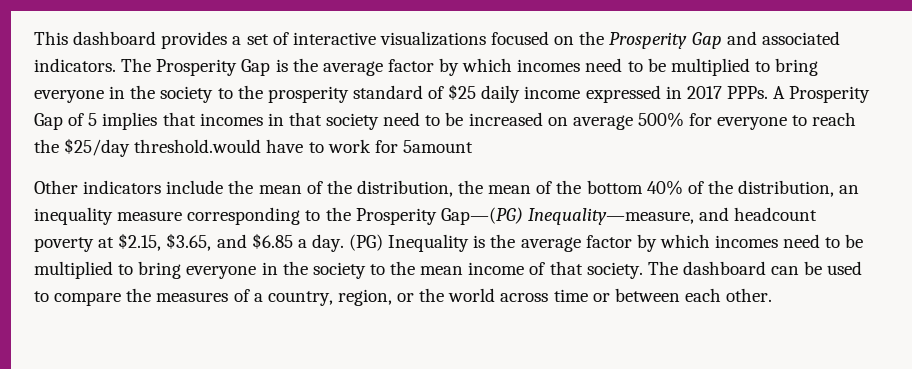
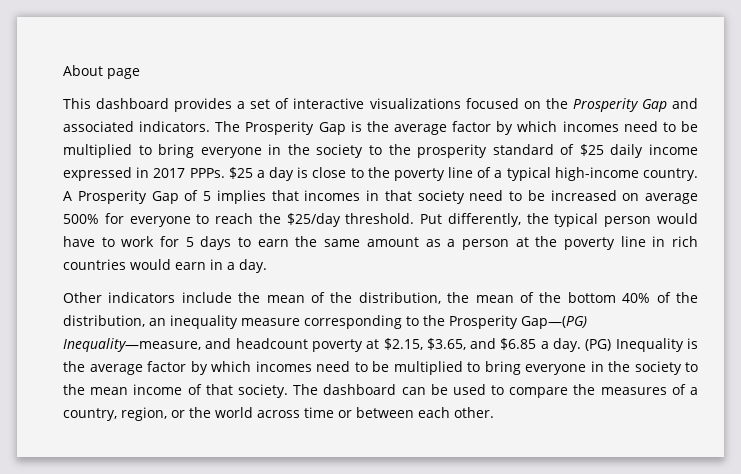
(34, 38) none -> [63,65,140,79] About page //
(768, 92) none -> [228,167,699,181] $25 a day is close to the poverty line of a typical high-income country.
[134,139,473,153] threshold.would have to work for 5amount -> [345,213,698,227] [63,236,698,250] [63,259,267,273] threshold. Put differently, the typical person would have to work for 5 days to earn the same amount as a person at the poverty line in rich countries would earn in a day.

